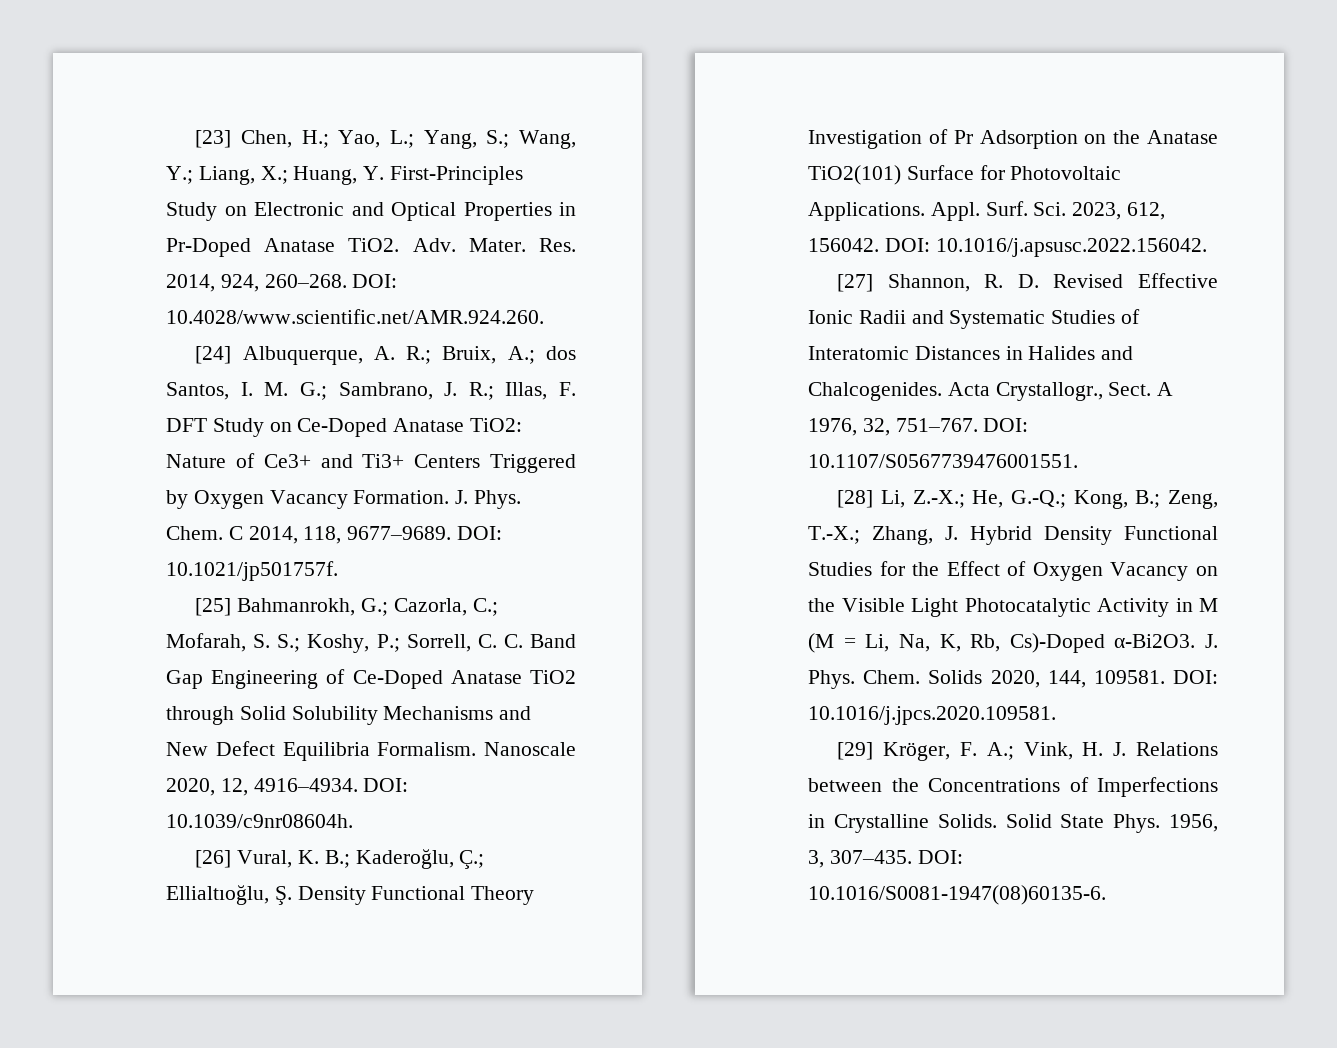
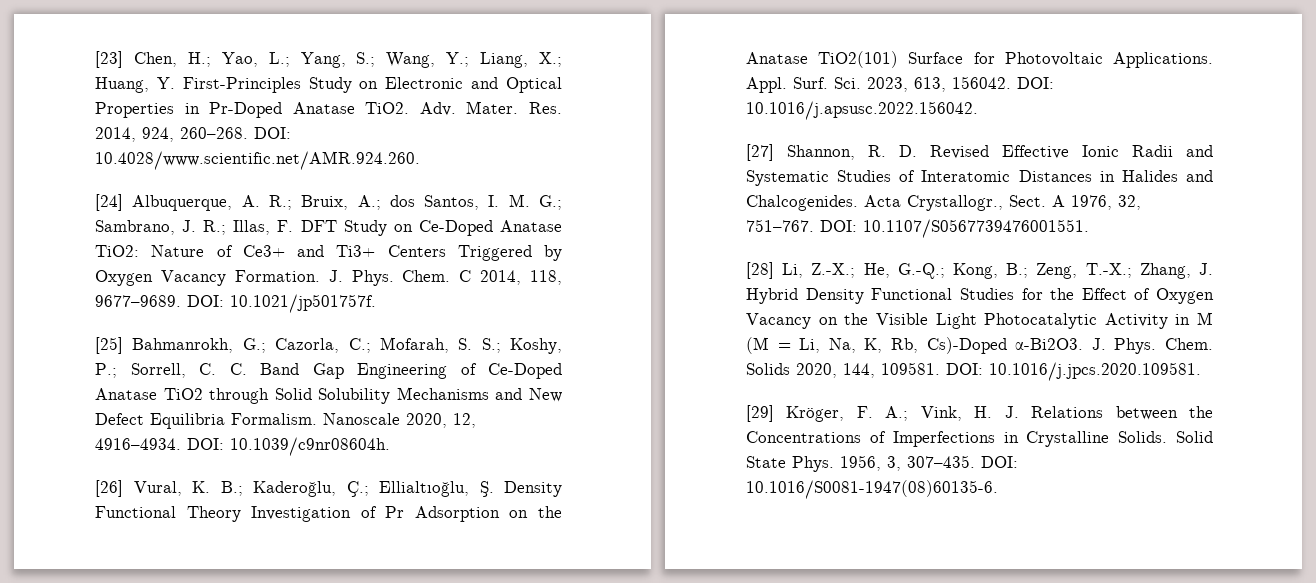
[1127,202,1166,220] 612, -> [914,77,946,92] 613,

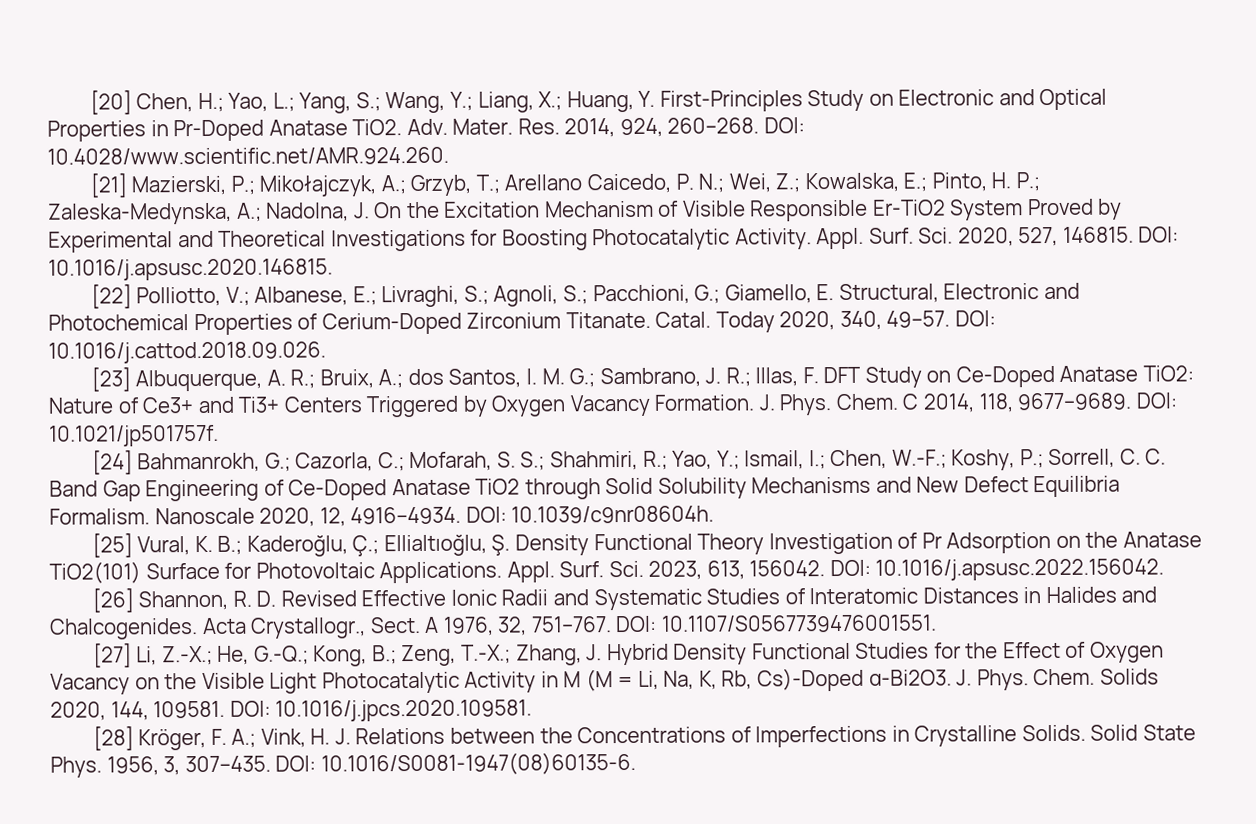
[95,51,123,68] [23] -> [89,90,132,115] [20]
[95,194,123,211] [24] -> [89,172,1040,198] [48,198,1123,225] [48,226,1180,253] [48,258,333,281] [90,282,1080,309] [48,310,996,336] [48,341,326,364] [90,367,131,392] [21] Mazierski, P.; Mikołajczyk, A.; Grzyb, T.; Arellano Caicedo, P. N.; Wei, Z.; Kowalska, E.; Pinto, H. P.; Zaleska-Medynska, A.; Nadolna, J. On the Excitation Mechanism of Visible Responsible Er-TiO2 System Proved by Experimental and Theoretical Investigations for Boosting Photocatalytic Activity. Appl. Surf. Sci. 2020, 527, 146815. DOI: 10.1016/j.apsusc.2020.146815. // [22] Polliotto, V.; Albanese, E.; Livraghi, S.; Agnoli, S.; Pacchioni, G.; Giamello, E. Structural, Electronic and Photochemical Properties of Cerium-Doped Zirconium Titanate. Catal. Today 2020, 340, 49–57. DOI: 10.1016/j.cattod.2018.09.026. // [23]
[95,337,123,354] [25] -> [91,450,133,475] [24]
(501, 345) none -> [549,449,947,471] Shahmiri, R.; Yao, Y.; Ismail, I.; Chen, W.-F.;
[95,480,123,497] [26] -> [91,533,133,558] [25]
[746,144,774,161] [27] -> [91,588,134,613] [26]
[746,262,774,279] [28] -> [92,643,132,668] [27]
[746,405,774,422] [29] -> [92,726,134,751] [28]

